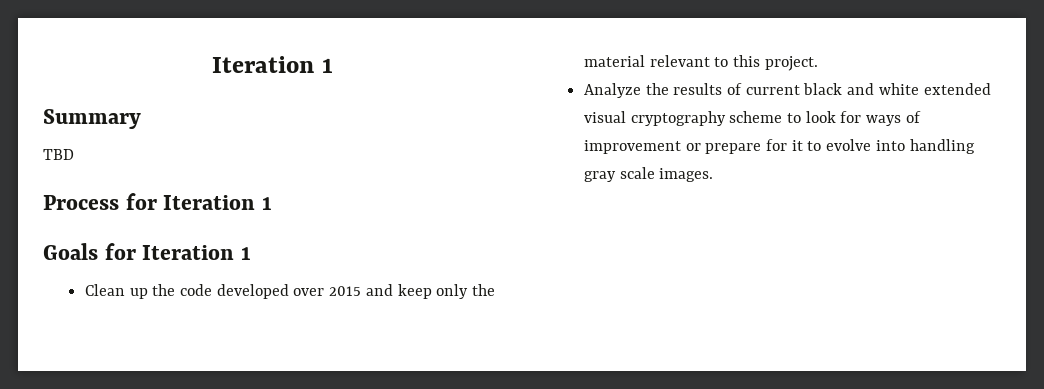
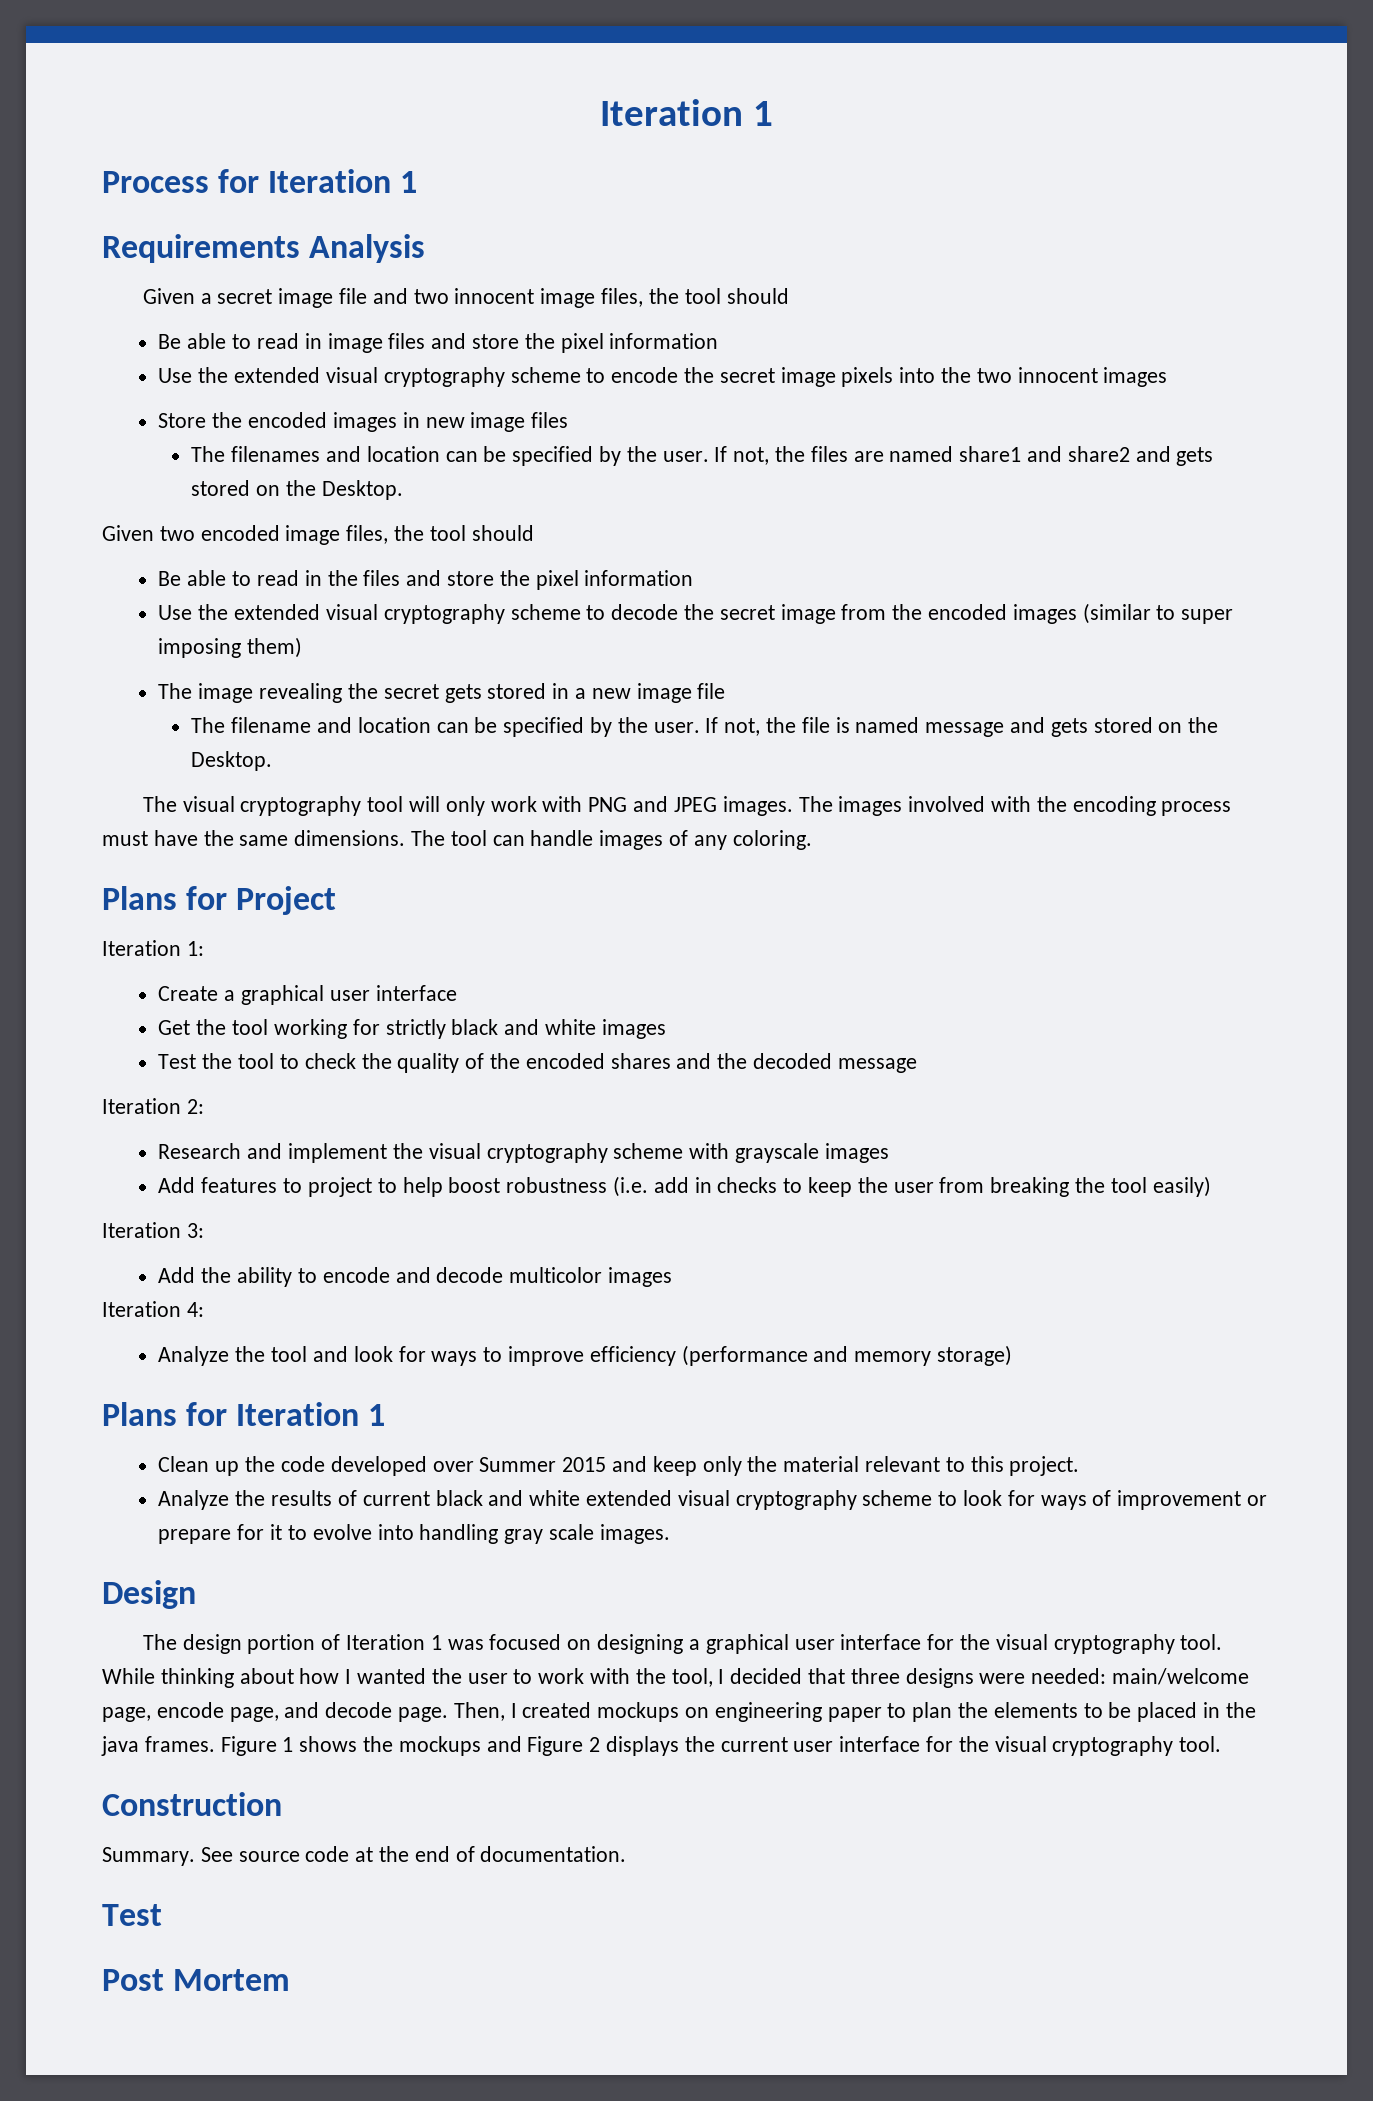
[212,56,333,73] [43,109,141,129] [43,149,74,160] Iteration 1 // Summary // TBD -> [599,99,774,126] Iteration 1
[43,243,98,260] Goals -> [102,234,426,263] [142,288,789,308] [158,333,719,353] [158,367,1168,387] [158,412,569,432] [191,446,1214,466] [191,480,403,500] [102,525,534,545] [158,570,694,590] [158,603,1234,624] [158,637,303,658] [158,683,726,703] [191,717,1219,737] [191,751,273,771] [142,796,1232,816] [102,830,812,850] [102,886,337,915] [102,940,204,956] [158,985,457,1005] [158,1019,666,1039] [158,1053,917,1073] [102,1098,204,1114] [158,1143,889,1163] [158,1176,1211,1197] [102,1222,204,1238] [158,1267,672,1287] [102,1301,204,1317] [158,1345,1012,1366] [102,1402,177,1426] Requirements Analysis // Given a secret image file and two innocent image files, the tool should // Be able to read in image files and store the pixel information // Use the extended visual cryptography scheme to encode the secret image pixels into the two innocent images // Store the encoded images in new image files // The filenames and location can be specified by the user. If not, the files are named share1 and share2 and gets stored on the Desktop. // Given two encoded image files, the tool should // Be able to read in the files and store the pixel information // Use the extended visual cryptography scheme to decode the secret image from the encoded images (similar to super imposing them) // The image revealing the secret gets stored in a new image file // The filename and location can be specified by the user. If not, the file is named message and gets stored on the Desktop. // The visual cryptography tool will only work with PNG and JPEG images. The images involved with the encoding process must have the same dimensions. The tool can handle images of any coloring. // Plans for Project // Iteration 1: // Create a graphical user interface // Get the tool working for strictly black and white images // Test the tool to check the quality of the encoded shares and the decoded message // Iteration 2: // Research and implement the visual cryptography scheme with grayscale images // Add features to project to help boost robustness (i.e. add in checks to keep the user from breaking the tool easily) // Iteration 3: // Add the ability to encode and decode multicolor images // Iteration 4: // Analyze the tool and look for ways to improve efficiency (performance and memory storage) // Plans
(325, 292) none -> [479,1457,557,1472] Summer
(714, 175) none -> [102,1580,196,1609] [142,1634,1223,1654] [102,1668,1250,1688] [102,1702,1256,1722] [101,1736,1222,1756] [102,1792,282,1816] [102,1846,627,1866] [102,1904,162,1926] [102,1969,291,1991] // Design // The design portion of Iteration 1 was focused on designing a graphical user interface for the visual cryptography tool. While thinking about how I wanted the user to work with the tool, I decided that three designs were needed: main/welcome page, encode page, and decode page. Then, I created mockups on engineering paper to plan the elements to be placed in the java frames. Figure 1 shows the mockups and Figure 2 displays the current user interface for the visual cryptography tool. // Construction // Summary. See source code at the end of documentation. // Test // Post Mortem

